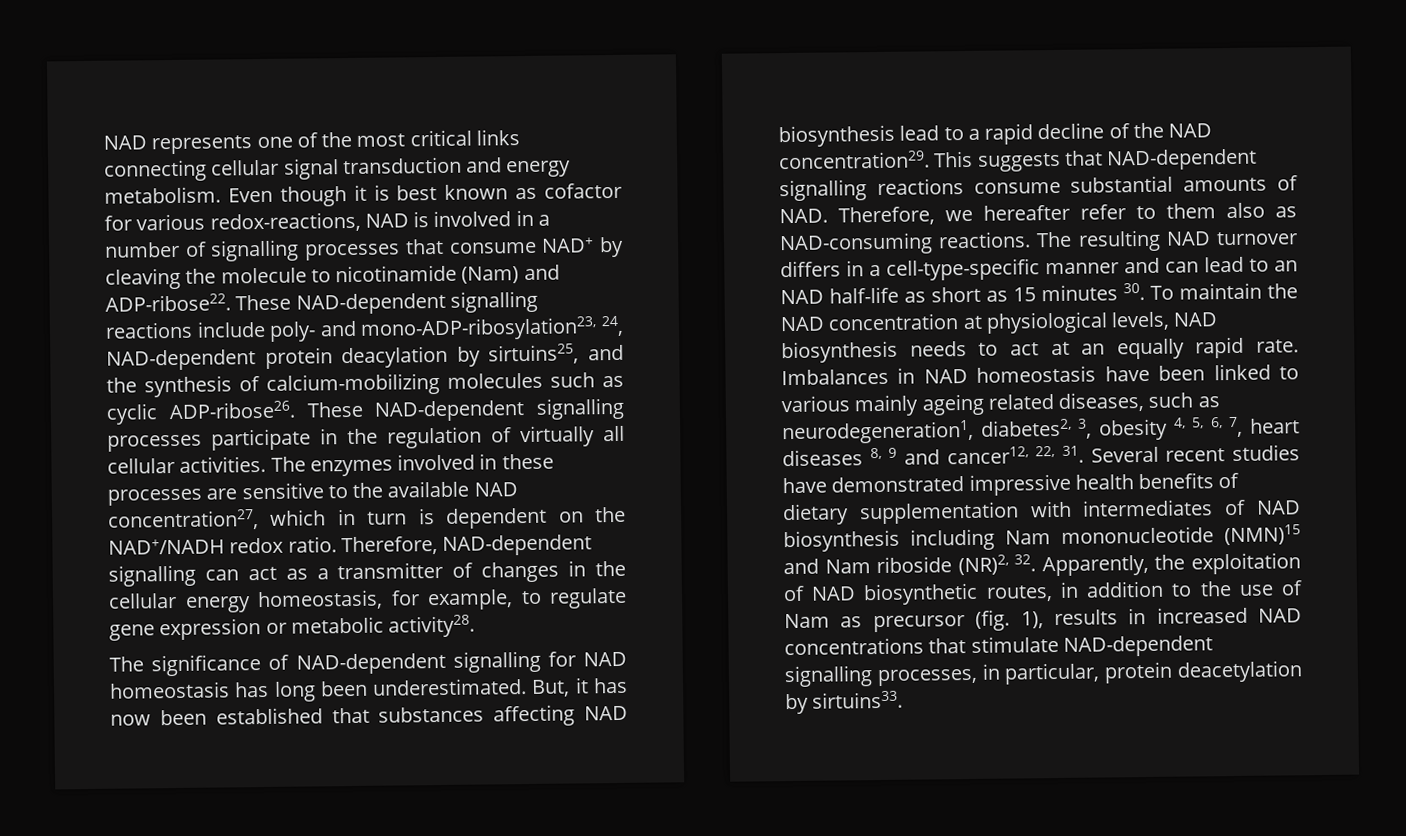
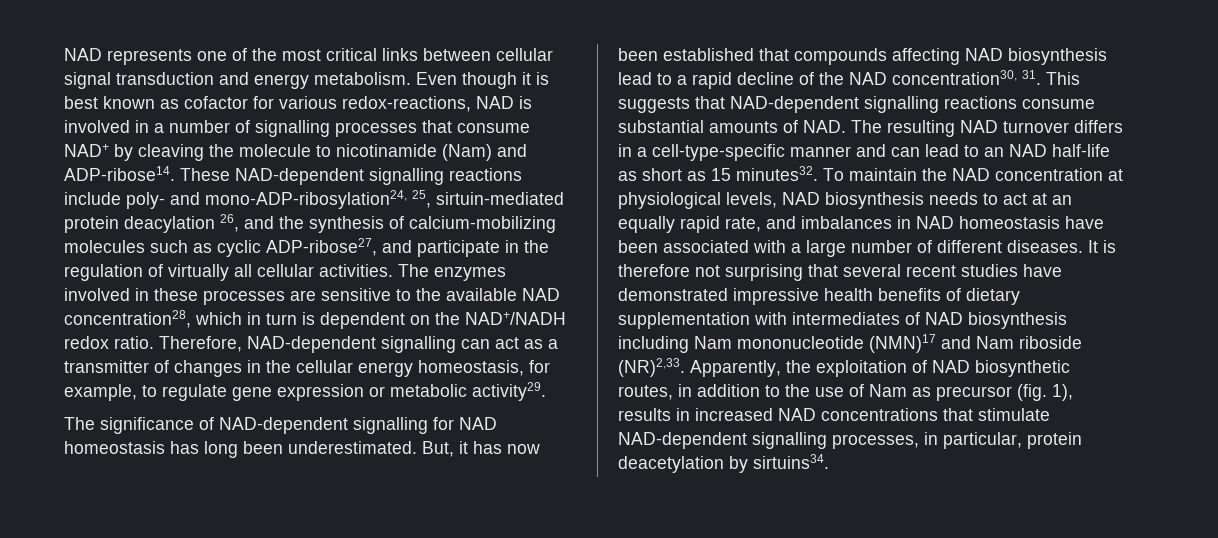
[104,159,207,182] connecting -> [423,48,491,61] between
[105,293,231,312] ADP-ribose22. -> [64,166,175,181] ADP-ribose14.
[360,315,624,341] [106,343,580,371] mono-ADP-ribosylation23, 24, NAD-dependent protein deacylation by sirtuins25, -> [205,190,564,209] [64,214,239,233] mono-ADP-ribosylation24, 25, sirtuin-mediated protein deacylation 26,
[168,397,625,422] [107,434,202,452] ADP-ribose26. These NAD-dependent signalling processes -> [266,238,412,256] ADP-ribose27, and
[108,509,259,531] concentration27, -> [64,310,191,328] concentration28,
[388,614,476,638] activity28. -> [472,382,546,401] activity29.
[378,706,485,723] substances -> [794,48,887,65] compounds
[778,150,930,170] concentration29. -> [892,70,1041,85] concentration30, 31.
[837,202,1297,226] [779,231,1032,256] Therefore, we hereafter refer to them also as NAD-consuming reactions. -> (846, 126) none
[1041,282,1146,302] minutes 30. -> [736,166,818,181] minutes32.
[1256,339,1299,353] [781,368,889,386] rate. Imbalances -> [725,216,892,232] rate, and imbalances
[1213,363,1299,381] [781,391,1220,417] [782,416,1300,445] [782,445,1159,467] linked to various mainly ageing related diseases, such as neurodegeneration1, diabetes2, 3, obesity 4, 5, 6, 7, heart diseases 8, 9 and cancer12, 22, 31. Several -> [663,240,1116,257] [618,264,901,281] associated with a large number of different diseases. It is therefore not surprising that several
[1224,524,1301,546] (NMN)15 -> [869,334,936,353] (NMN)17
[957,554,1037,576] (NR)2, 32. -> [618,358,685,377] (NR)2,33.
[812,690,904,709] sirtuins33. -> [753,454,829,469] sirtuins34.

